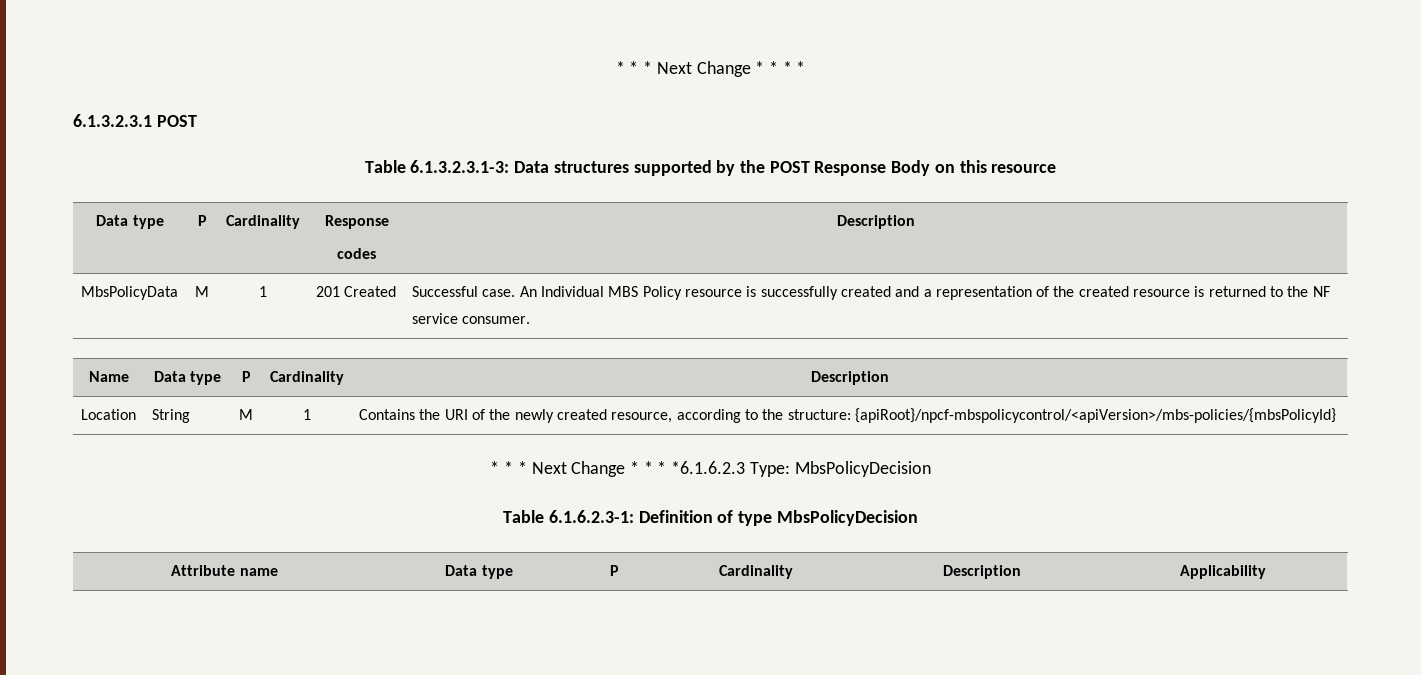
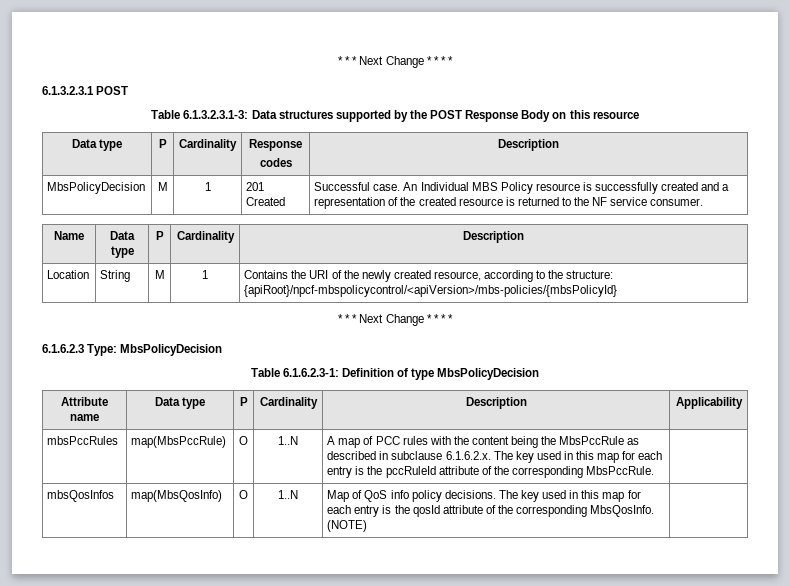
[80,286,178,300] MbsPolicyData -> [47,182,146,194] MbsPolicyDecision
[671,461,746,474] *6.1.6.2.3 -> [447,314,453,323] [42,344,84,353] * // 6.1.6.2.3
(1266, 572) none -> [47,436,119,445] [131,436,227,448] [239,436,248,445] [278,436,298,445] [327,436,640,448] [327,451,663,463] [327,466,655,478] [47,490,115,502] [131,490,223,502] [239,490,248,499] [278,490,298,499] [327,490,641,502] [327,505,655,517] [327,520,368,532] // mbsPccRules | map(MbsPccRule) | O | 1..N | A map of PCC rules with the content being the MbsPccRule as described in subclause 6.1.6.2.x. The key used in this map for each entry is the pccRuleId attribute of the corresponding MbsPccRule. | // mbsQosInfos | map(MbsQosInfo) | O | 1..N | Map of QoS info policy decisions. The key used in this map for each entry is the qosId attribute of the corresponding MbsQosInfo. (NOTE) |

